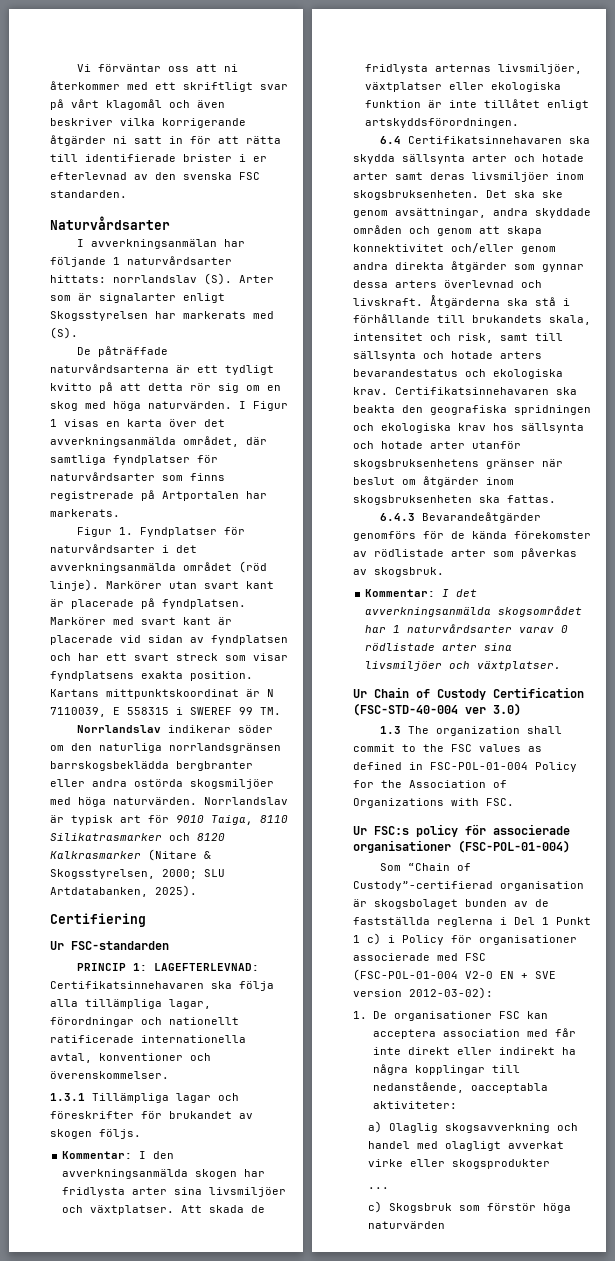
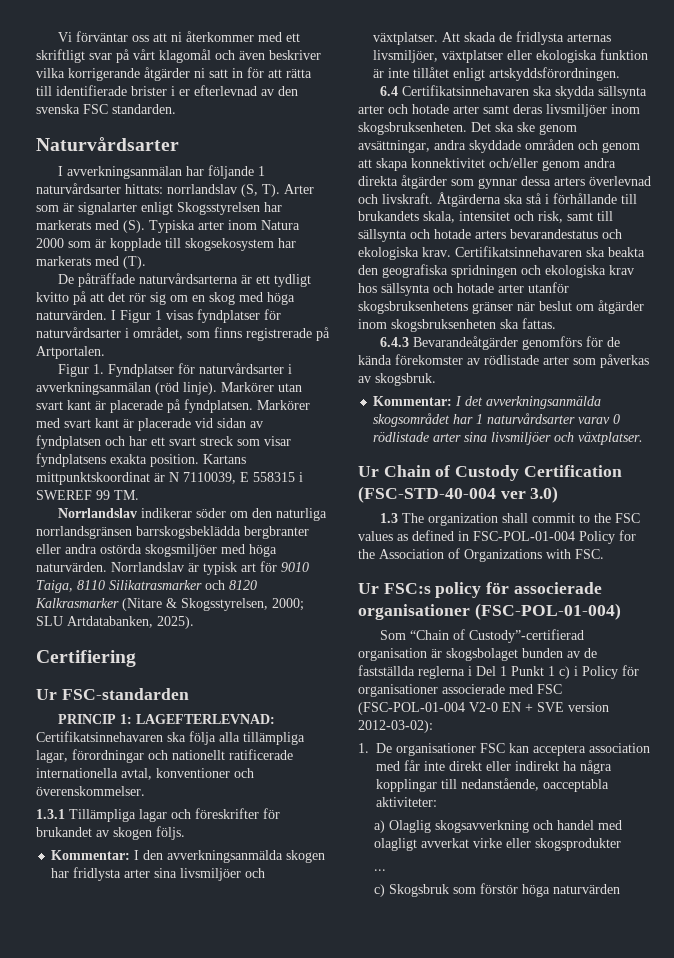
[204,273,232,285] (S). -> [241,184,280,197] (S, T).
(78, 333) none -> [149,220,300,233] [36,238,296,251] [36,256,146,269] Typiska arter inom Natura 2000 som är kopplade till skogsekosystem har markerats med (T).
[148,383,183,391] detta -> [108,292,125,302] det
[106,419,225,427] [50,436,267,447] [50,455,106,465] en karta över det avverkningsanmälda området, där samtliga -> (193, 315) none
(155, 476) none -> [125,327,183,340] i området,
[162,491,267,501] [50,509,120,517] Artportalen har markerats. -> [36,346,105,359] Artportalen.
[176,545,197,553] [50,562,232,573] det avverkningsanmälda området -> [36,382,151,395] avverkningsanmälan

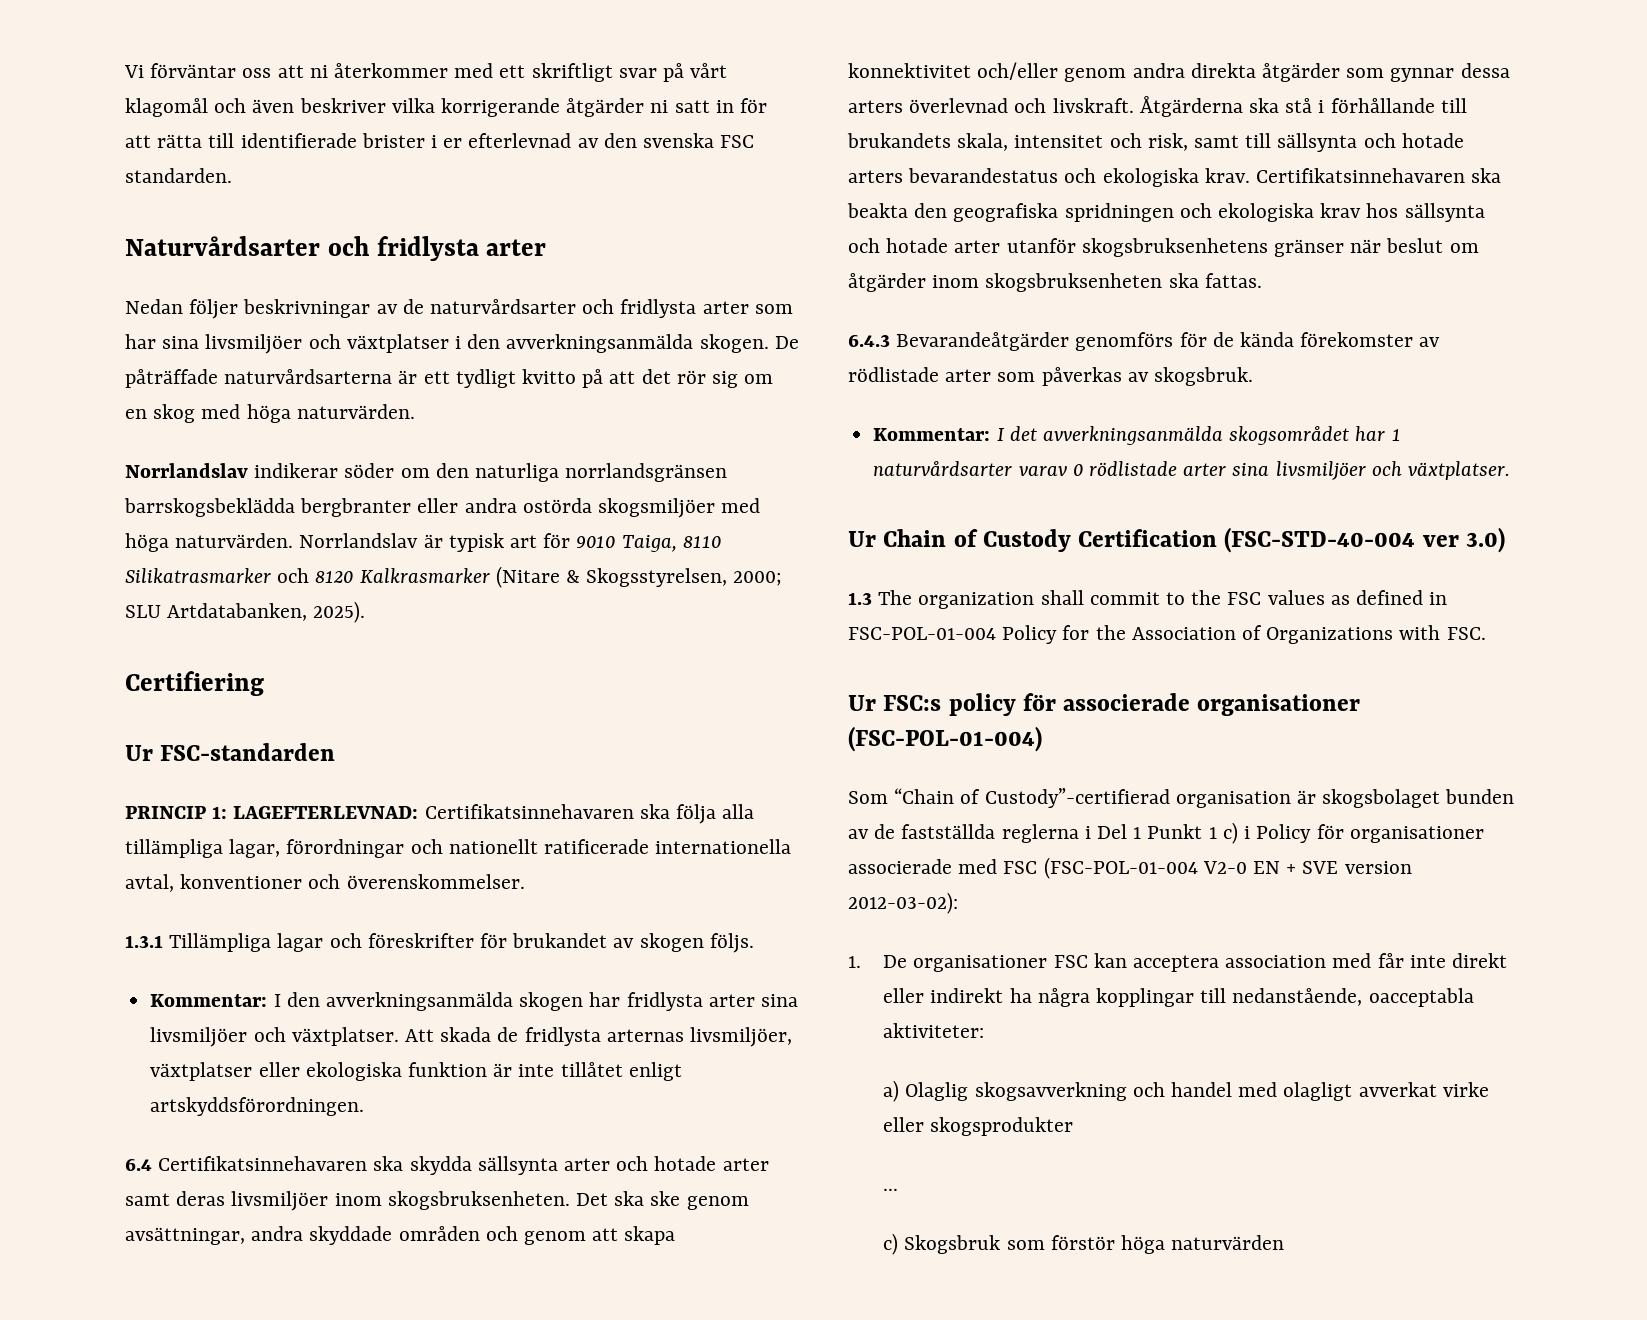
[58,165,266,179] [36,183,314,197] [36,202,282,215] [36,220,300,233] [36,238,296,251] [36,256,146,269] // I avverkningsanmälan har följande 1 naturvårdsarter hittats: norrlandslav (S, T). Arter som är signalarter enligt Skogsstyrelsen har markerats med (S). Typiska arter inom Natura 2000 som är kopplade till skogsekosystem har markerats med (T). // -> [327,236,547,261] [125,299,793,319] [125,334,769,354] och fridlysta arter // Nedan följer beskrivningar av de naturvårdsarter och fridlysta arter som har sina livsmiljöer och växtplatser i den avverkningsanmälda skogen.
[111,309,281,323] [36,327,330,341] [36,346,105,359] [58,363,293,377] [36,382,302,395] [36,399,310,413] [36,418,263,431] [36,435,291,449] [36,453,246,467] [36,472,303,485] [36,490,139,500] I Figur 1 visas fyndplatser för naturvårdsarter i området, som finns registrerade på Artportalen. // Figur 1. Fyndplatser för naturvårdsarter i avverkningsanmälan (röd linje). Markörer utan svart kant är placerade på fyndplatsen. Markörer med svart kant är placerade vid sidan av fyndplatsen och har ett svart streck som visar fyndplatsens exakta position. Kartans mittpunktskoordinat är N 7110039, E 558315 i SWEREF 99 TM. -> (415, 411) none

